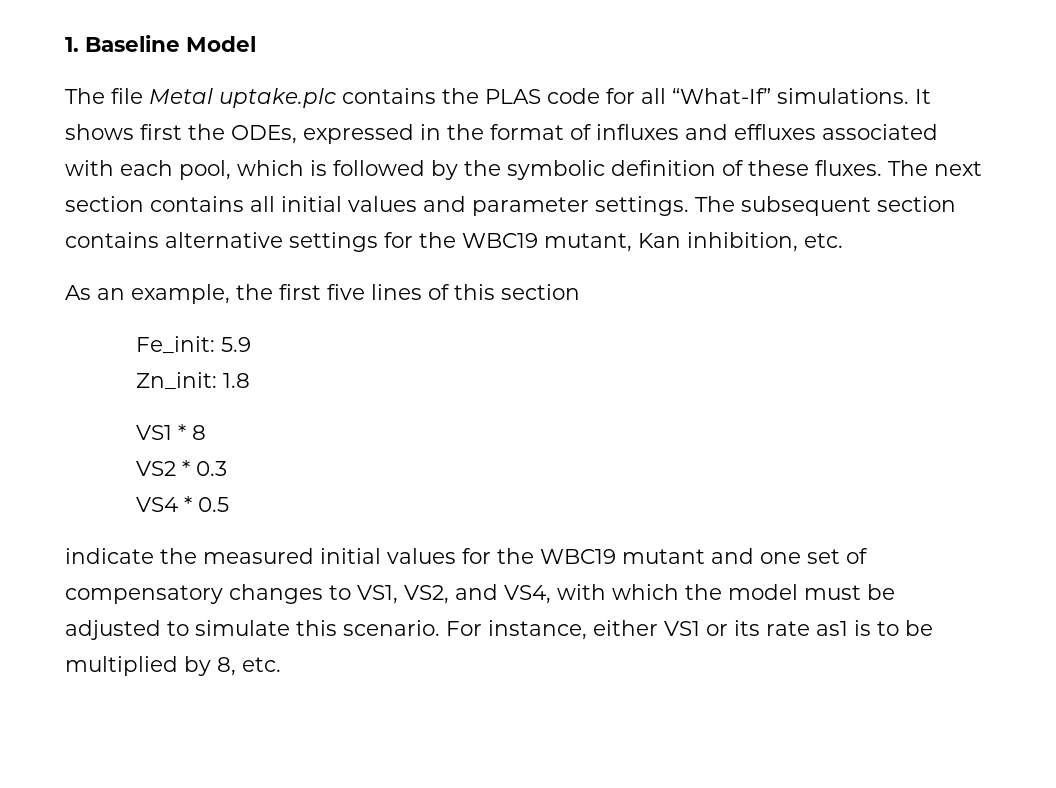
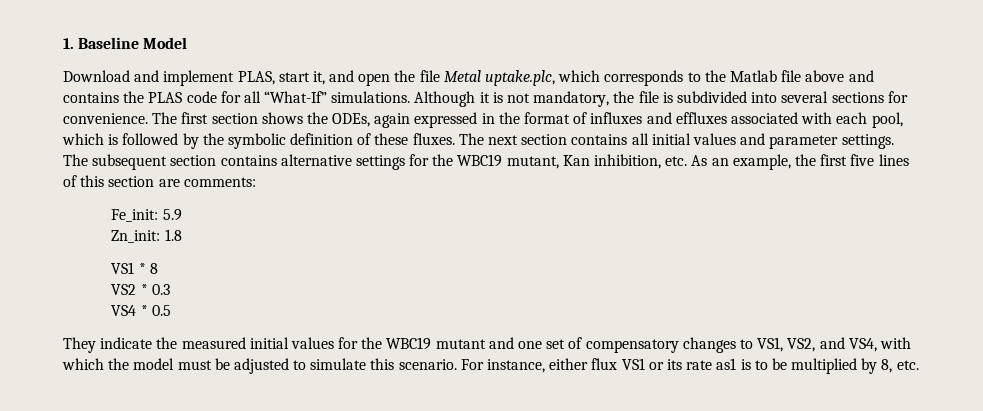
[65,88,336,108] The file Metal uptake.plc -> [63,70,874,86] Download and implement PLAS, start it, and open the file Metal uptake.plc, which corresponds to the Matlab file above and
[915,89,931,104] [65,124,182,140] It shows first -> [414,91,908,107] [63,112,303,124] Although it is not mandatory, the file is subdivided into several sections for convenience. The first section shows
(297, 134) none -> [374,113,411,128] again
(843, 240) // -> (688, 161) none
(580, 292) none -> [158,177,256,187] are comments:
(230, 504) none -> [63,337,96,353] They
(658, 628) none -> [591,358,618,370] flux

